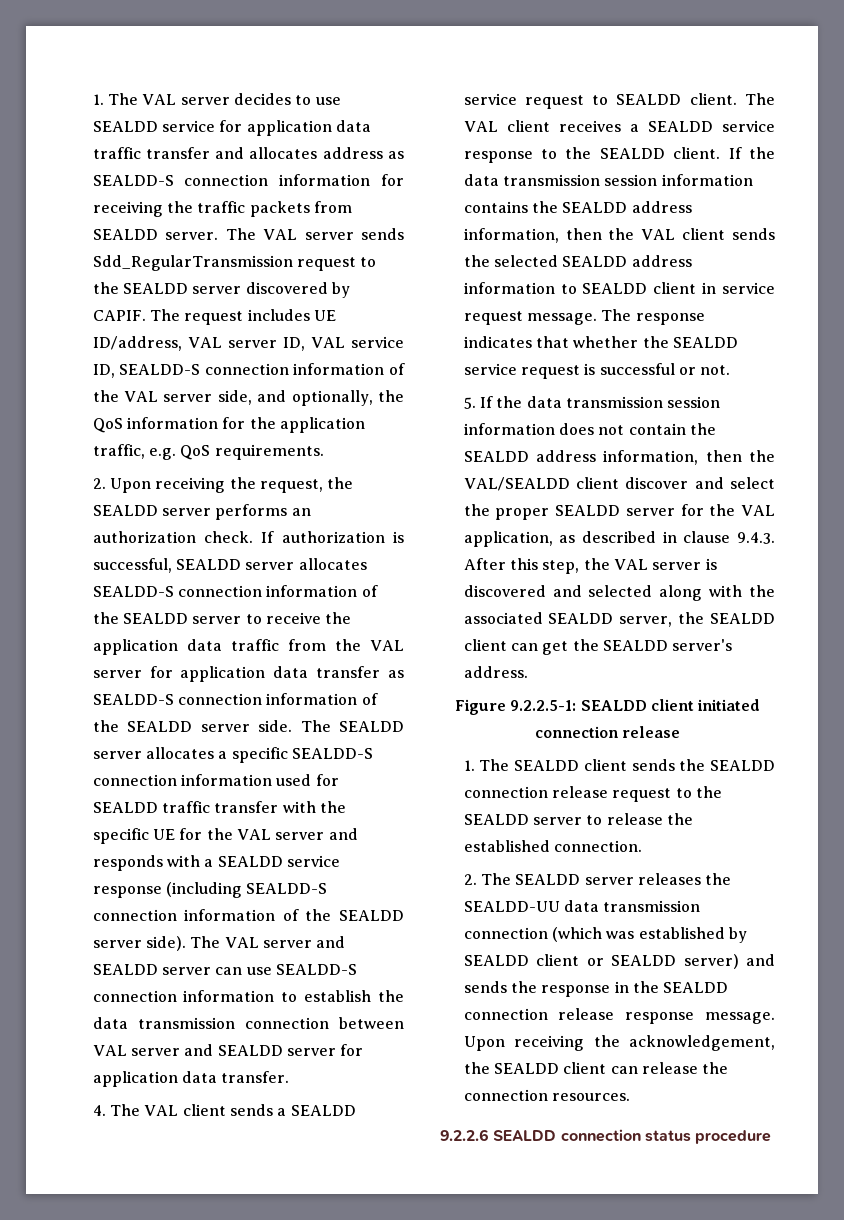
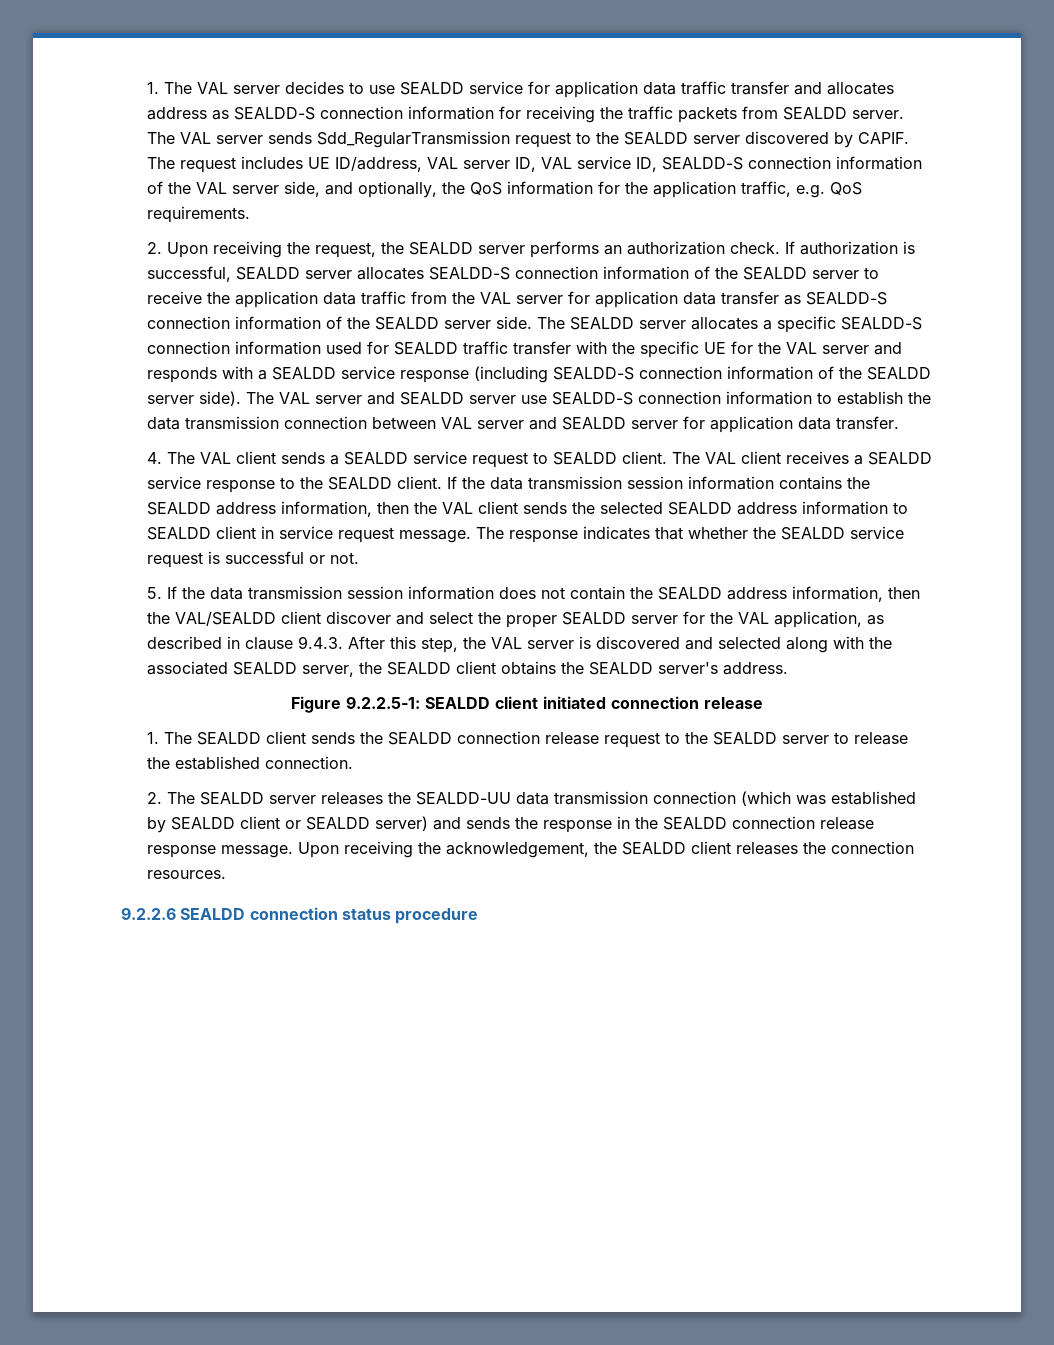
[215,967,243,975] can -> (516, 399) none
[510,641,569,655] can get -> [500,661,556,675] obtains
[610,1062,698,1074] can release -> [735,842,798,855] releases

